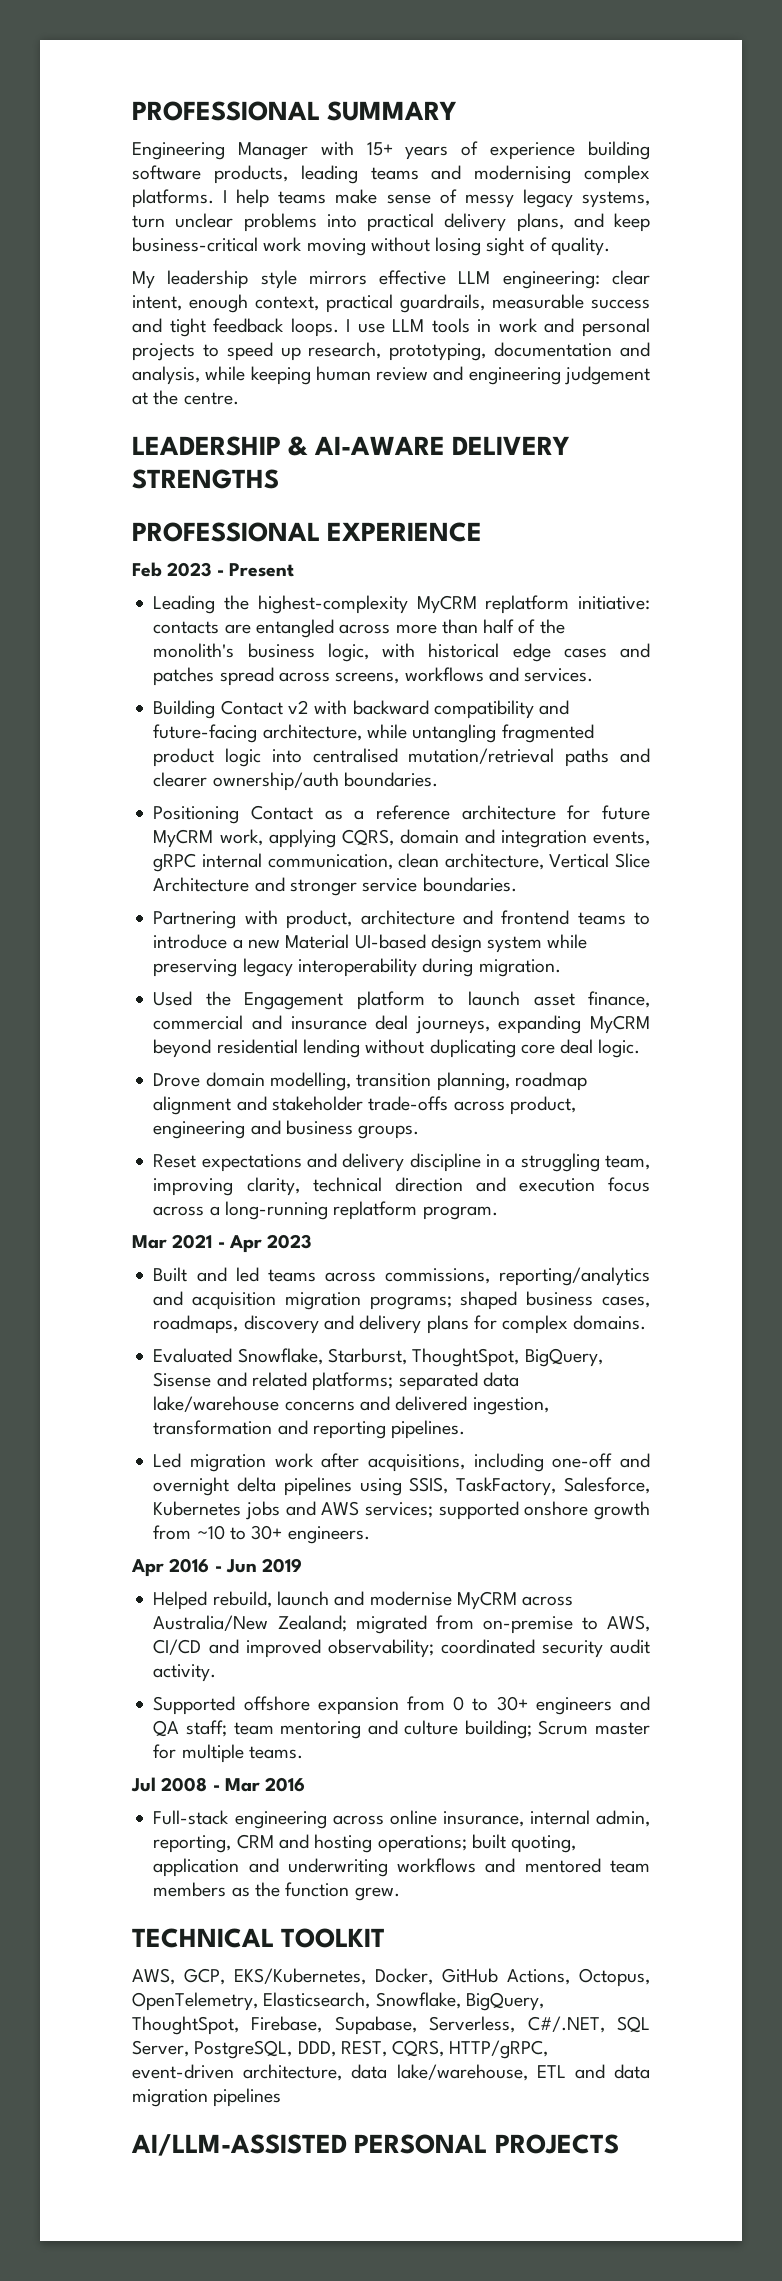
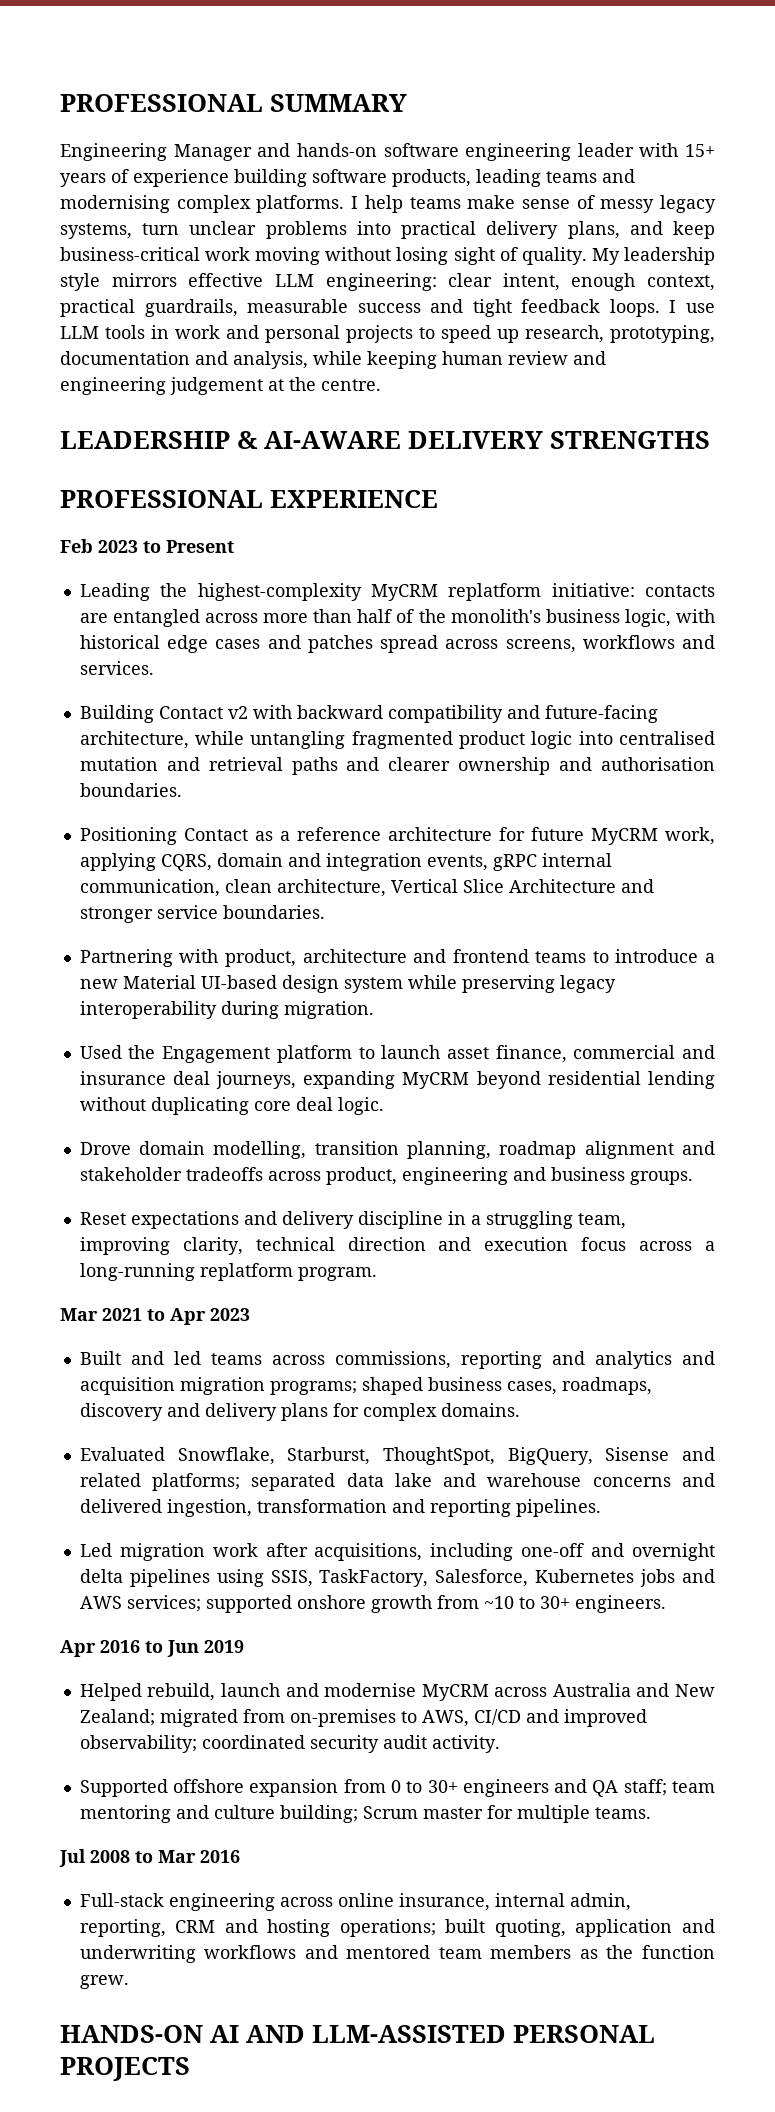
(308, 151) none -> [257,143,634,161] and hands-on software engineering leader
(610, 246) // -> (587, 256) none
[216,570,224,576] - -> [143,541,161,553] to
[408,748,650,767] [153,772,339,791] mutation/retrieval paths and clearer ownership/auth -> [79,757,715,775] mutation and retrieval paths and clearer ownership and authorisation
[368,1096,449,1111] trade-offs -> [185,1167,263,1181] tradeoffs
[217,1242,225,1248] - -> [147,1309,165,1321] to
[499,1267,650,1286] reporting/analytics -> [460,1351,672,1369] reporting and analytics
[153,1396,280,1412] lake/warehouse -> [394,1473,582,1487] lake and warehouse
[214,1566,222,1572] - -> [145,1641,163,1653] to
[153,1615,269,1631] Australia/New -> [552,1683,715,1697] Australia and New
[482,1616,573,1634] on-premise -> [289,1709,396,1727] on-premises
[212,1785,220,1791] - -> [135,1851,153,1863] to
[132,1928,386,1948] [132,1968,650,1987] [132,1992,544,2011] [132,2016,650,2035] [132,2040,549,2059] [132,2064,651,2081] [132,2088,282,2107] [131,2134,347,2156] TECHNICAL TOOLKIT // AWS, GCP, EKS/Kubernetes, Docker, GitHub Actions, Octopus, OpenTelemetry, Elasticsearch, Snowflake, BigQuery, ThoughtSpot, Firebase, Supabase, Serverless, C#/.NET, SQL Server, PostgreSQL, DDD, REST, CQRS, HTTP/gRPC, event-driven architecture, data lake/warehouse, ETL and data migration pipelines // AI/LLM-ASSISTED -> [60,2025,506,2043] HANDS-ON AI AND LLM-ASSISTED

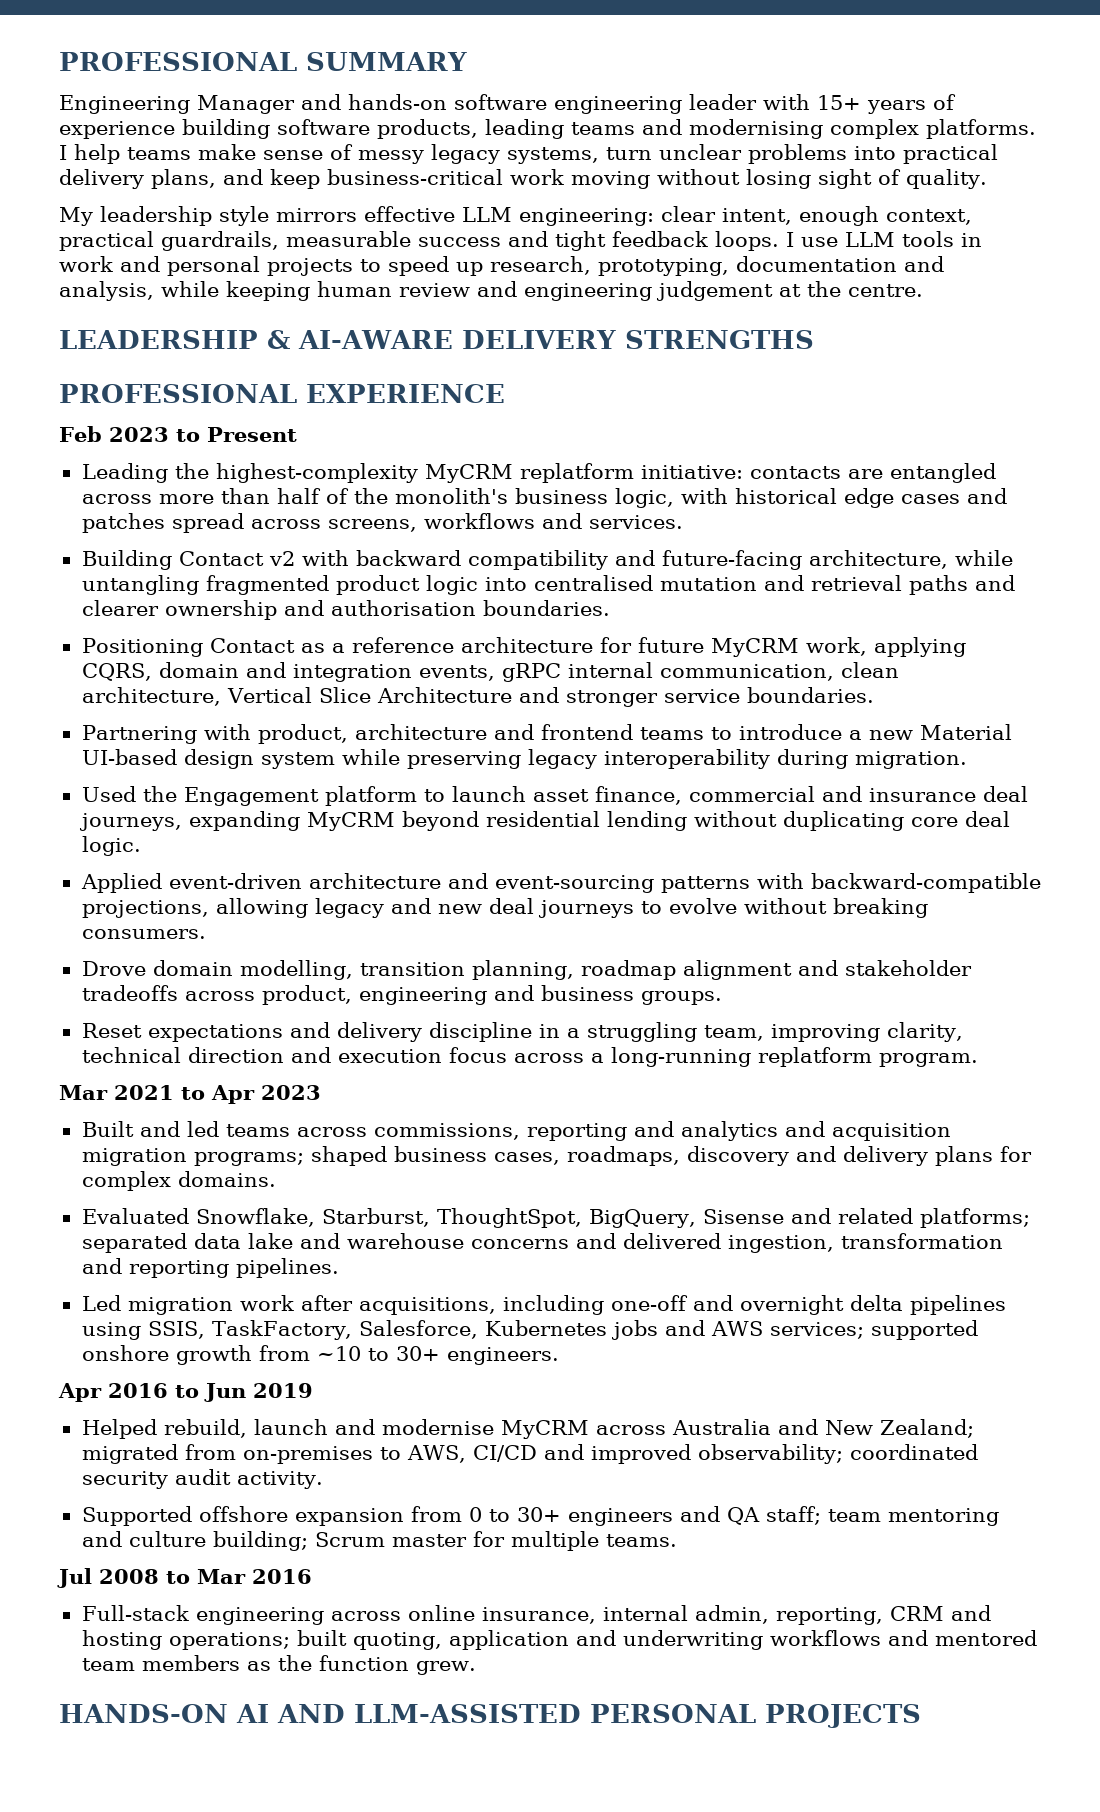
(587, 256) none -> (987, 179) //
(384, 1106) none -> [80,873,1041,893] [81,898,928,918] [81,929,206,939] // Applied event-driven architecture and event-sourcing patterns with backward-compatible projections, allowing legacy and new deal journeys to evolve without breaking consumers.

